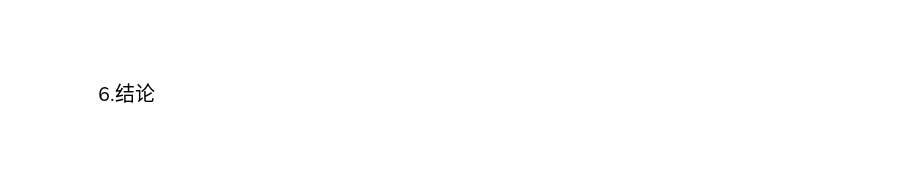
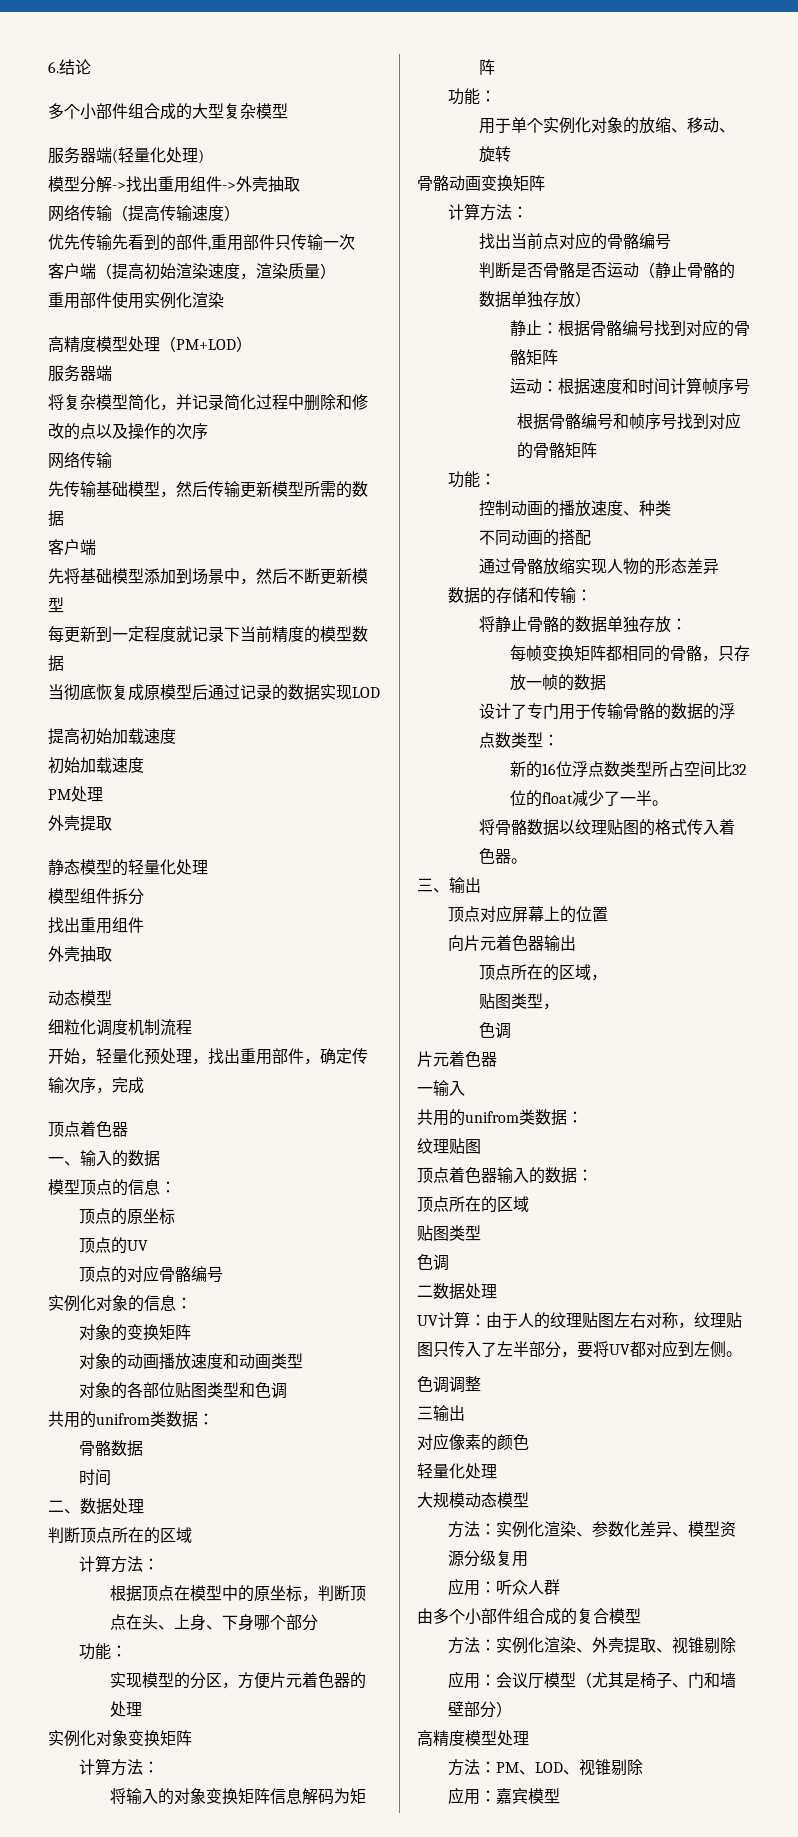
(155, 93) none -> [48,103,288,120] [48,147,204,164] [48,176,300,193] [48,204,240,222] [48,234,355,251] [48,263,336,280] [48,292,224,309] [48,336,252,353] [48,365,112,382] [48,394,368,411] [48,423,208,440] [48,451,112,469] [48,481,368,498] [48,510,64,527] [48,539,96,555] [48,568,368,585] [48,597,64,613] [48,626,368,643] [48,655,64,672] [48,684,380,701] [48,728,176,745] [48,757,144,774] [48,786,103,802] [48,815,112,832] [48,859,208,876] [48,888,144,905] [48,917,144,934] [48,946,112,962] [48,990,112,1006] [48,1019,192,1036] [48,1048,368,1065] [48,1077,144,1094] [48,1121,128,1137] [48,1150,160,1167] [48,1179,176,1196] [78,1208,175,1225] [78,1237,148,1254] [78,1265,223,1283] [48,1295,192,1312] [78,1324,191,1341] [78,1353,303,1370] [78,1382,287,1399] [48,1411,214,1428] [78,1440,143,1457] [78,1469,111,1486] [48,1498,144,1515] [48,1527,192,1544] [78,1555,159,1573] [109,1585,366,1602] [109,1614,318,1631] [78,1643,127,1660] [109,1672,366,1689] [109,1701,142,1717] [48,1730,192,1747] [78,1758,159,1776] [109,1788,366,1805] [478,59,495,75] [447,88,496,105] [478,117,735,134] [478,146,511,163] [417,175,545,192] [447,203,528,221] [478,232,671,250] [478,262,735,279] [478,291,591,308] [509,319,750,337] [509,349,558,365] [509,377,750,395] [516,412,741,430] [516,442,597,459] [447,471,496,488] [478,500,671,517] [478,529,591,546] [478,558,719,575] [447,587,592,604] [478,616,687,633] [509,645,750,662] [509,674,606,691] [478,703,735,720] [478,732,559,748] [509,761,747,778] [509,790,668,807] [478,819,735,836] [478,848,527,864] [417,877,481,893] [447,905,608,923] [447,935,576,951] [478,964,607,981] [478,993,559,1010] [478,1022,511,1039] [417,1051,497,1067] [417,1080,465,1096] [417,1109,583,1126] [417,1138,481,1154] [417,1167,593,1184] [417,1196,529,1213] [417,1225,481,1241] [417,1254,449,1271] [417,1283,497,1300] [417,1311,742,1329] [417,1340,742,1358] [417,1376,481,1393] [417,1405,465,1421] [417,1433,529,1451] [417,1463,497,1479] [417,1492,529,1508] [447,1521,736,1538] [447,1550,528,1567] [447,1578,560,1596] [417,1608,641,1625] [447,1637,736,1654] [447,1671,736,1689] [447,1701,512,1718] [417,1730,529,1747] [447,1759,643,1776] [447,1787,560,1805] // 多个小部件组合成的大型复杂模型 // 服务器端(轻量化处理) // 模型分解->找出重用组件->外壳抽取 // 网络传输（提高传输速度） // 优先传输先看到的部件,重用部件只传输一次 // 客户端（提高初始渲染速度，渲染质量） // 重用部件使用实例化渲染 // 高精度模型处理（PM+LOD） // 服务器端 // 将复杂模型简化，并记录简化过程中删除和修改的点以及操作的次序 // 网络传输 // 先传输基础模型，然后传输更新模型所需的数据 // 客户端 // 先将基础模型添加到场景中，然后不断更新模型 // 每更新到一定程度就记录下当前精度的模型数据 // 当彻底恢复成原模型后通过记录的数据实现LOD // 提高初始加载速度 // 初始加载速度 // PM处理 // 外壳提取 // 静态模型的轻量化处理 // 模型组件拆分 // 找出重用组件 // 外壳抽取 // 动态模型 // 细粒化调度机制流程 // 开始，轻量化预处理，找出重用部件，确定传输次序，完成 // 顶点着色器 // 一、输入的数据 // 模型顶点的信息： // 顶点的原坐标 // 顶点的UV // 顶点的对应骨骼编号 // 实例化对象的信息： // 对象的变换矩阵 // 对象的动画播放速度和动画类型 // 对象的各部位贴图类型和色调 // 共用的unifrom类数据： // 骨骼数据 // 时间 // 二、数据处理 // 判断顶点所在的区域 // 计算方法： // 根据顶点在模型中的原坐标，判断顶点在头、上身、下身哪个部分 // 功能： // 实现模型的分区，方便片元着色器的处理 // 实例化对象变换矩阵 // 计算方法： // 将输入的对象变换矩阵信息解码为矩阵 // 功能： // 用于单个实例化对象的放缩、移动、旋转 // 骨骼动画变换矩阵 // 计算方法： // 找出当前点对应的骨骼编号 // 判断是否骨骼是否运动（静止骨骼的数据单独存放） // 静止：根据骨骼编号找到对应的骨骼矩阵 // 运动：根据速度和时间计算帧序号 // 根据骨骼编号和帧序号找到对应的骨骼矩阵 // 功能： // 控制动画的播放速度、种类 // 不同动画的搭配 // 通过骨骼放缩实现人物的形态差异 // 数据的存储和传输： // 将静止骨骼的数据单独存放： // 每帧变换矩阵都相同的骨骼，只存放一帧的数据 // 设计了专门用于传输骨骼的数据的浮点数类型： // 新的16位浮点数类型所占空间比32位的float减少了一半。 // 将骨骼数据以纹理贴图的格式传入着色器。 // 三、输出 // 顶点对应屏幕上的位置 // 向片元着色器输出 // 顶点所在的区域， // 贴图类型， // 色调 // 片元着色器 // 一输入 // 共用的unifrom类数据： // 纹理贴图 // 顶点着色器输入的数据： // 顶点所在的区域 // 贴图类型 // 色调 // 二数据处理 // UV计算：由于人的纹理贴图左右对称，纹理贴图只传入了左半部分，要将UV都对应到左侧。 // 色调调整 // 三输出 // 对应像素的颜色 // 轻量化处理 // 大规模动态模型 // 方法：实例化渲染、参数化差异、模型资源分级复用 // 应用：听众人群 // 由多个小部件组合成的复合模型 // 方法：实例化渲染、外壳提取、视锥剔除 // 应用：会议厅模型（尤其是椅子、门和墙壁部分） // 高精度模型处理 // 方法：PM、LOD、视锥剔除 // 应用：嘉宾模型

